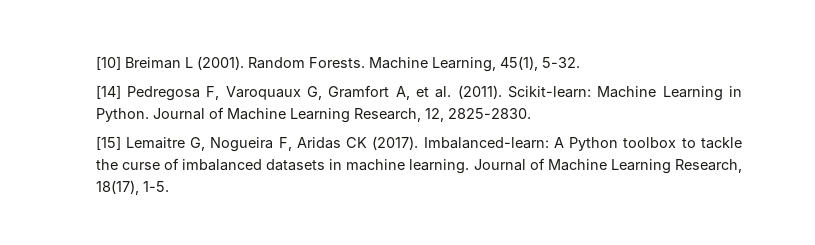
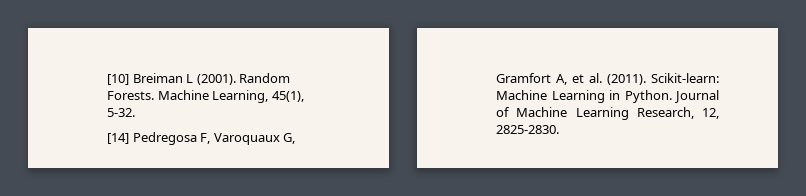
[95,136,742,152] [95,158,742,174] [95,180,169,195] // [15] Lemaitre G, Nogueira F, Aridas CK (2017). Imbalanced-learn: A Python toolbox to tackle the curse of imbalanced datasets in machine learning. Journal of Machine Learning Research, 18(17), 1-5. -> (560, 129) none

